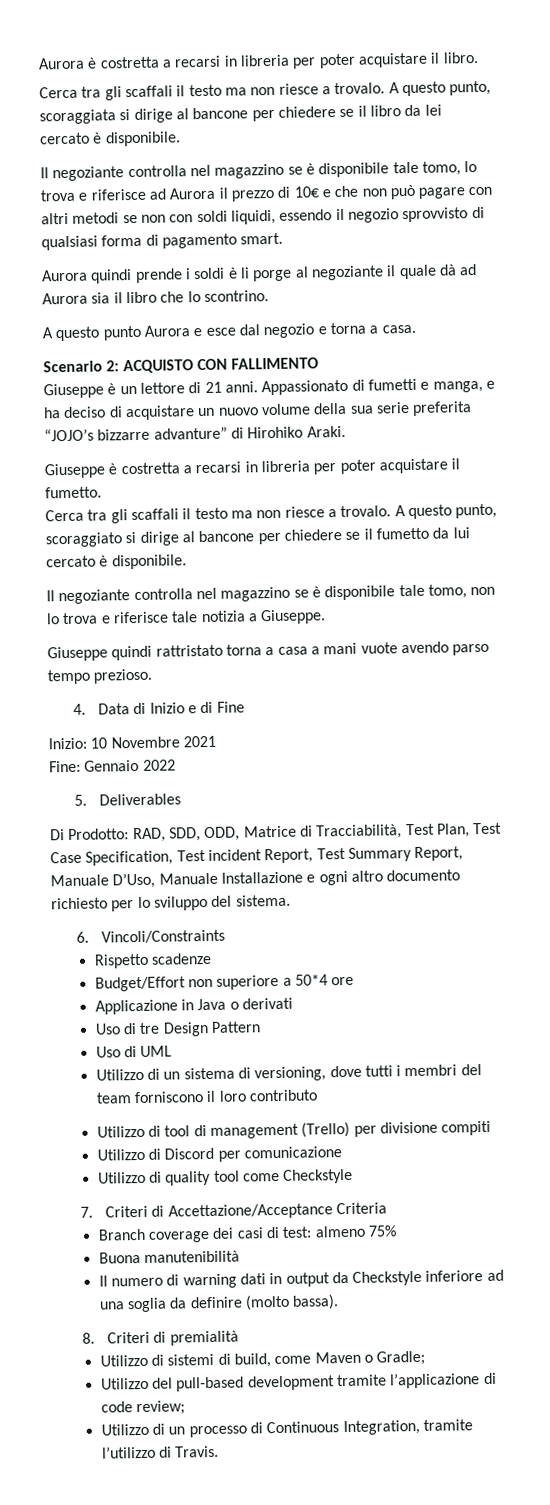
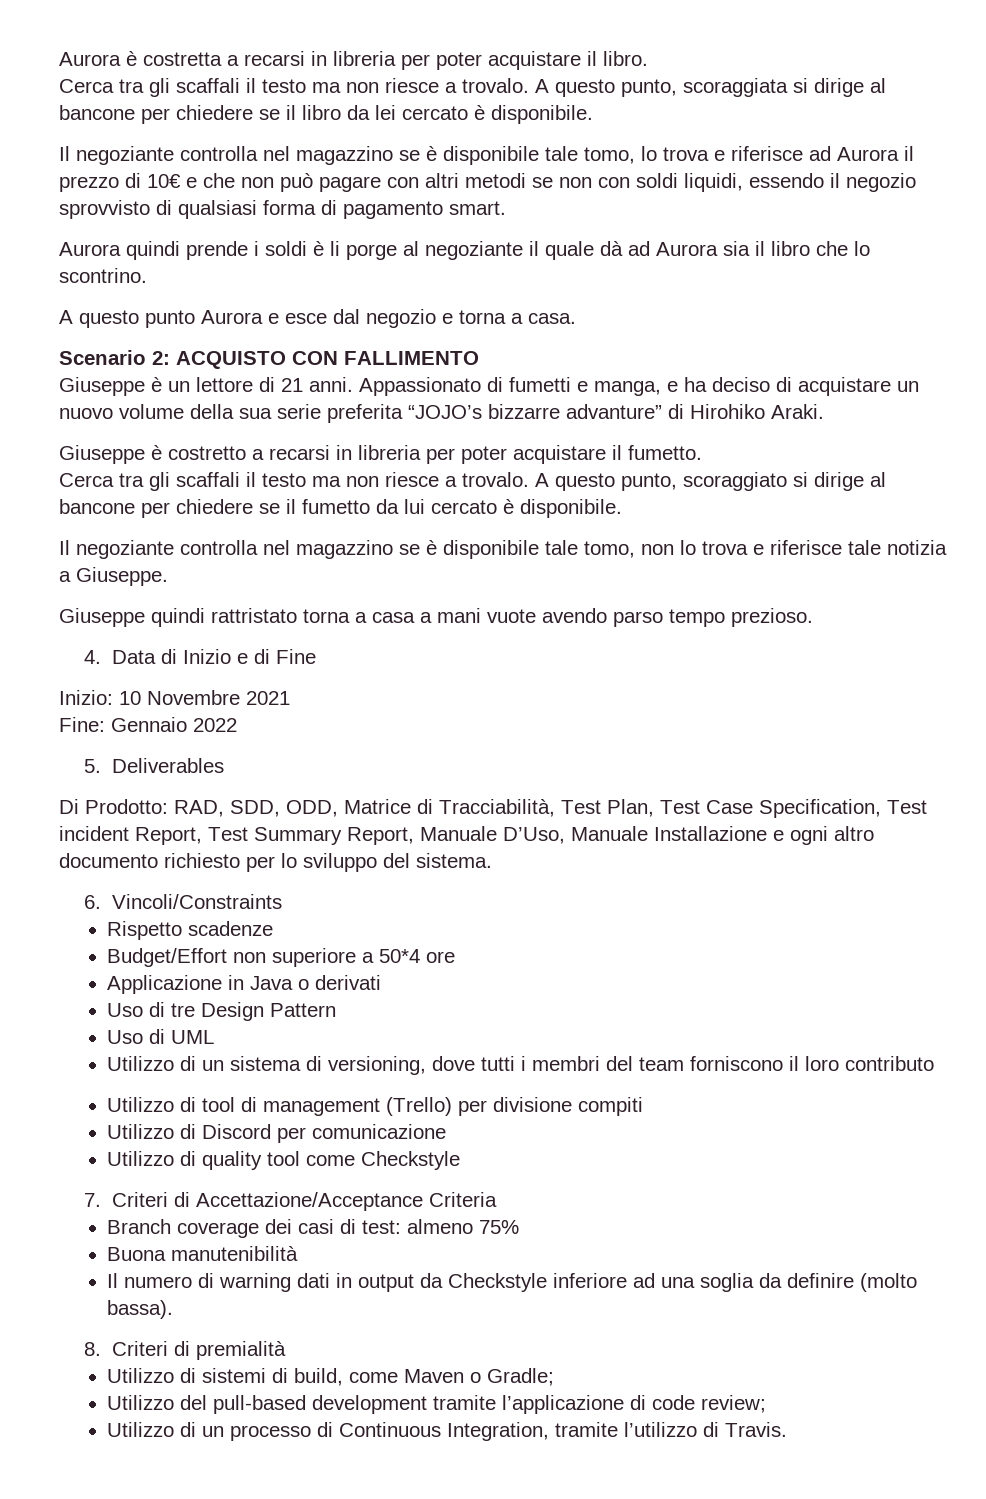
[120,462,180,475] costretta -> [168,446,246,460] costretto

